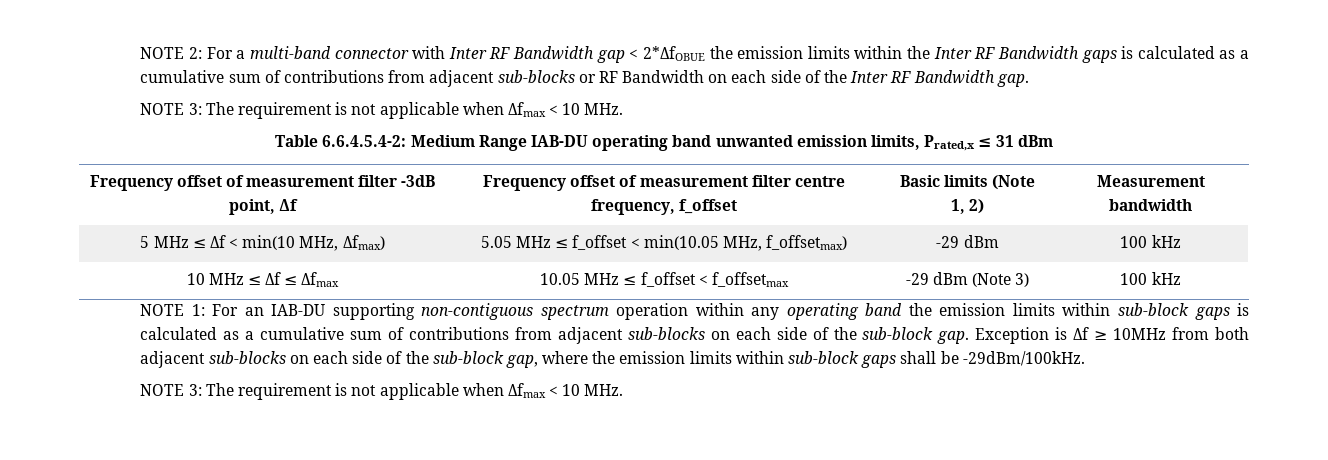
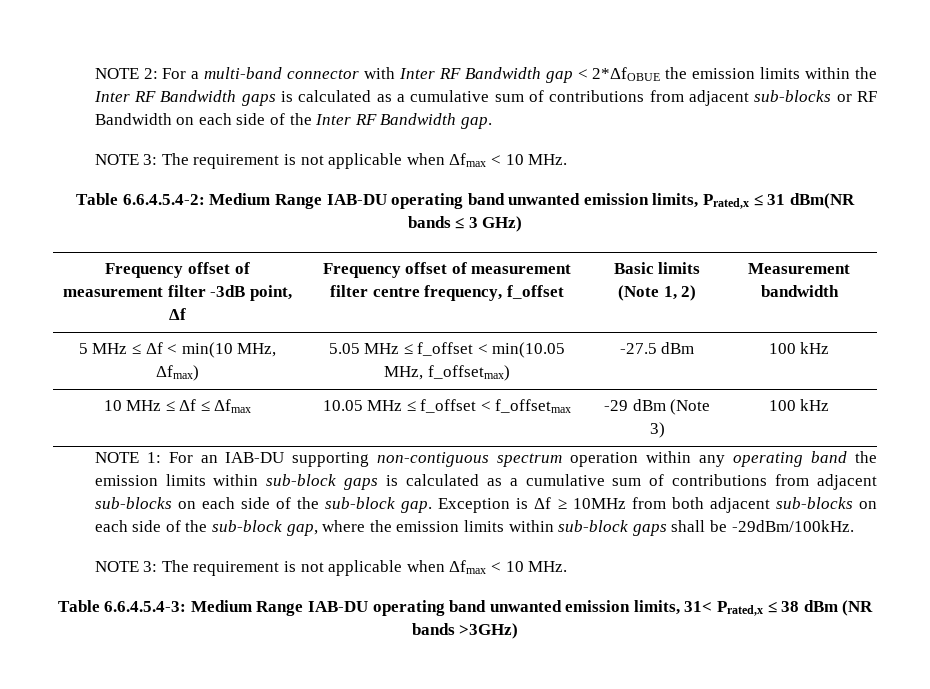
[1017,135,1053,147] dBm -> [789,193,855,209] [407,216,523,232] dBm(NR bands ≤ 3 GHz)
[936,236,960,248] -29 -> [619,343,657,354] -27.5
(624, 390) none -> [57,600,874,616] [411,623,519,639] // Table 6.6.4.5.4-3: Medium Range IAB-DU operating band unwanted emission limits, 31< Prated,x ≤ 38 dBm (NR bands >3GHz)

